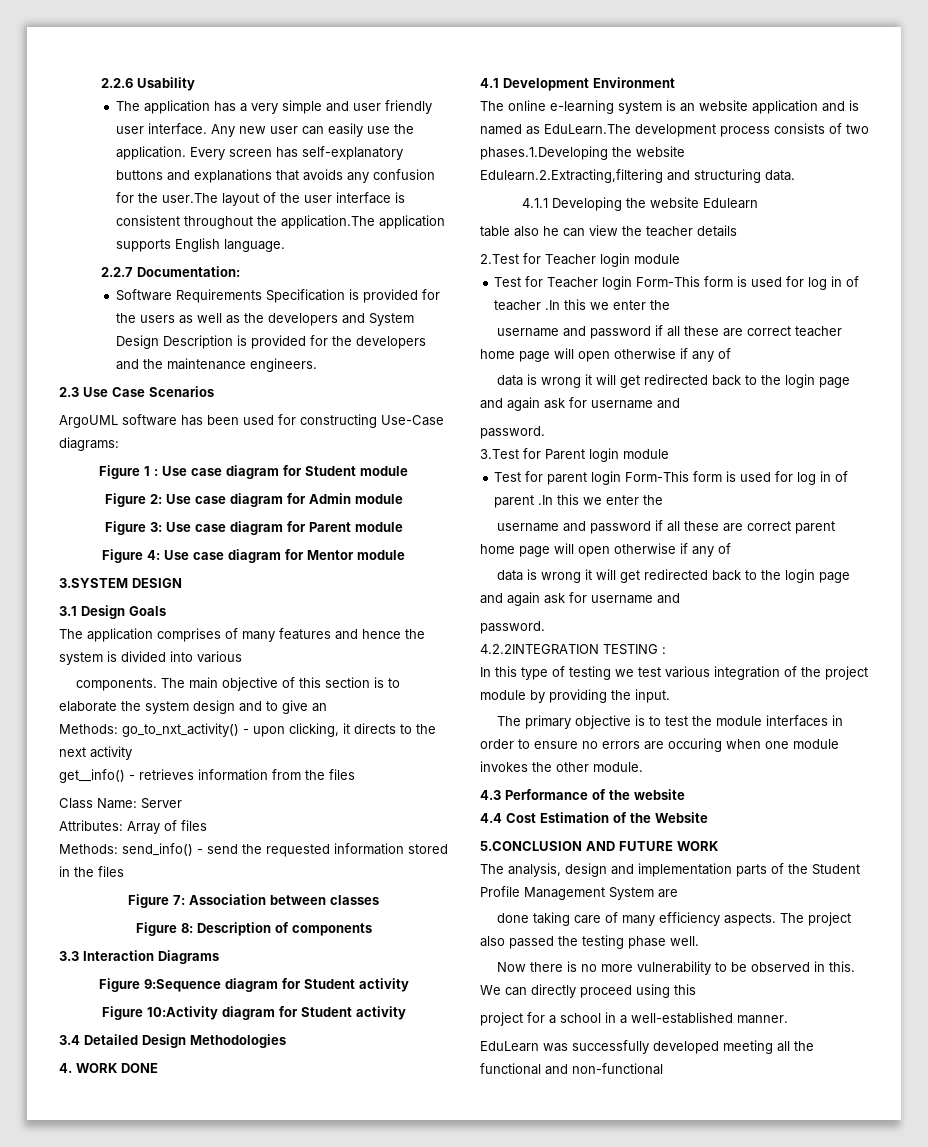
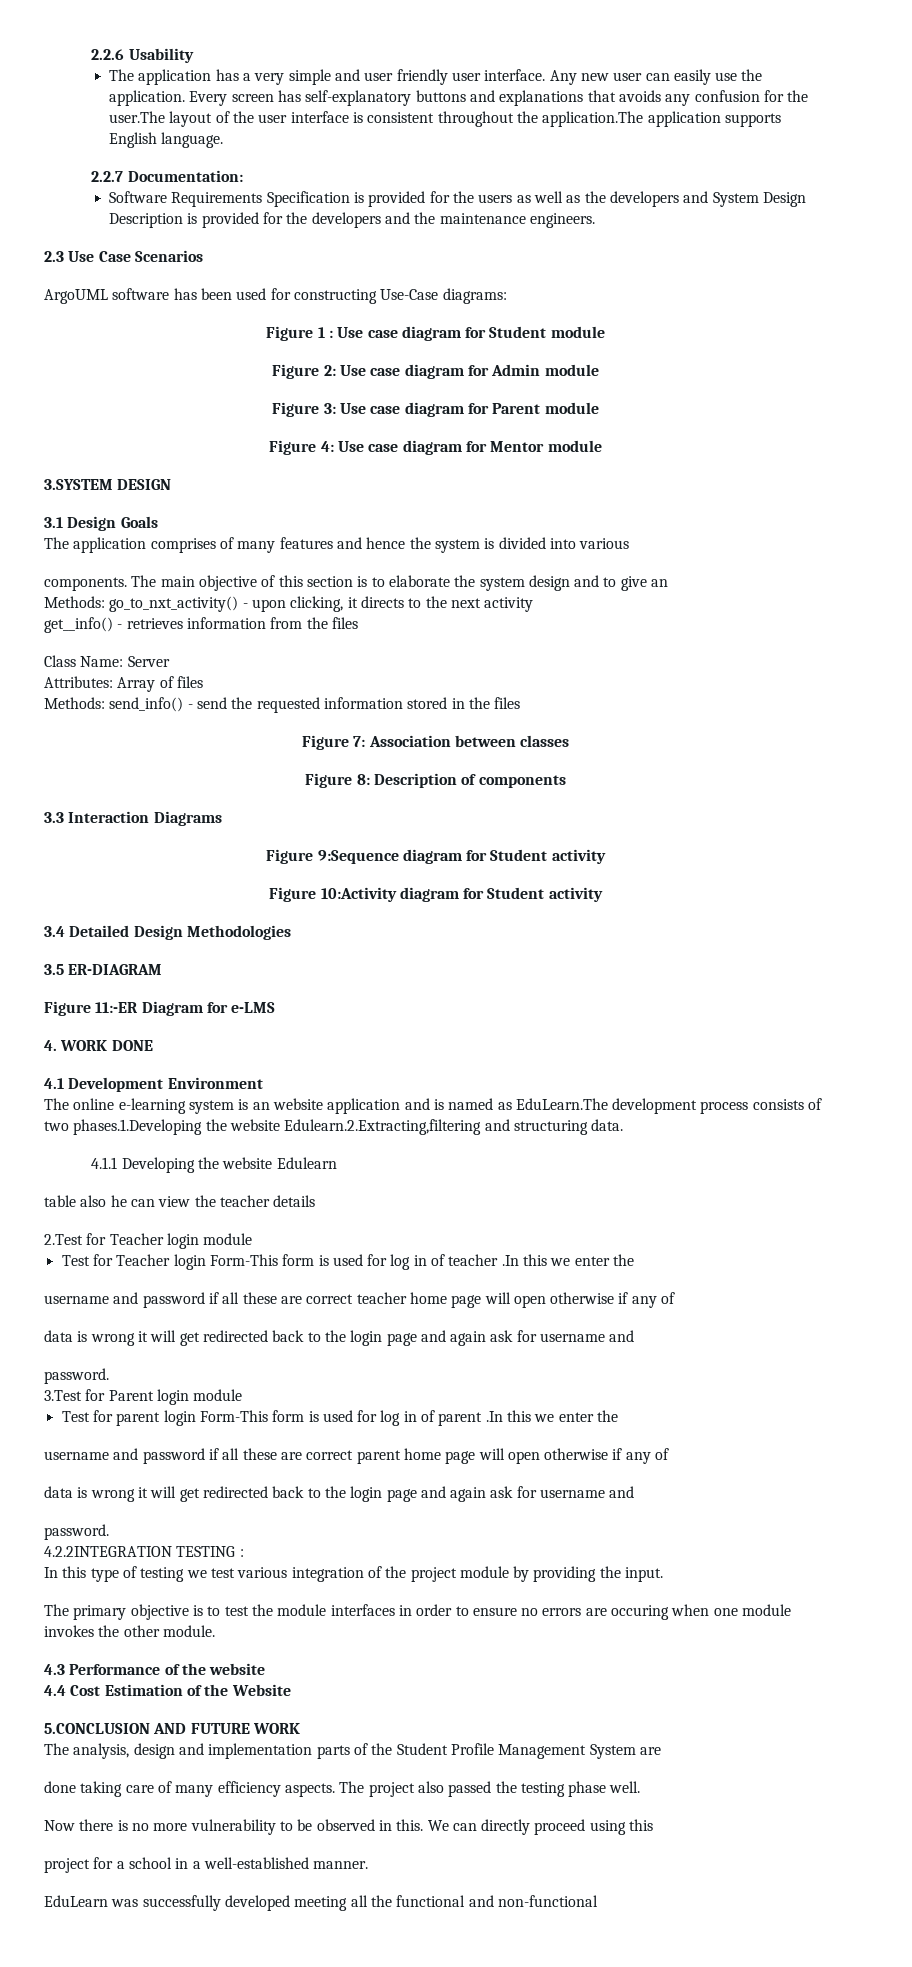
(286, 1041) none -> [44,964,163,975] [44,1001,276,1016] // 3.5 ER-DIAGRAM // Figure 11:-ER Diagram for e-LMS

